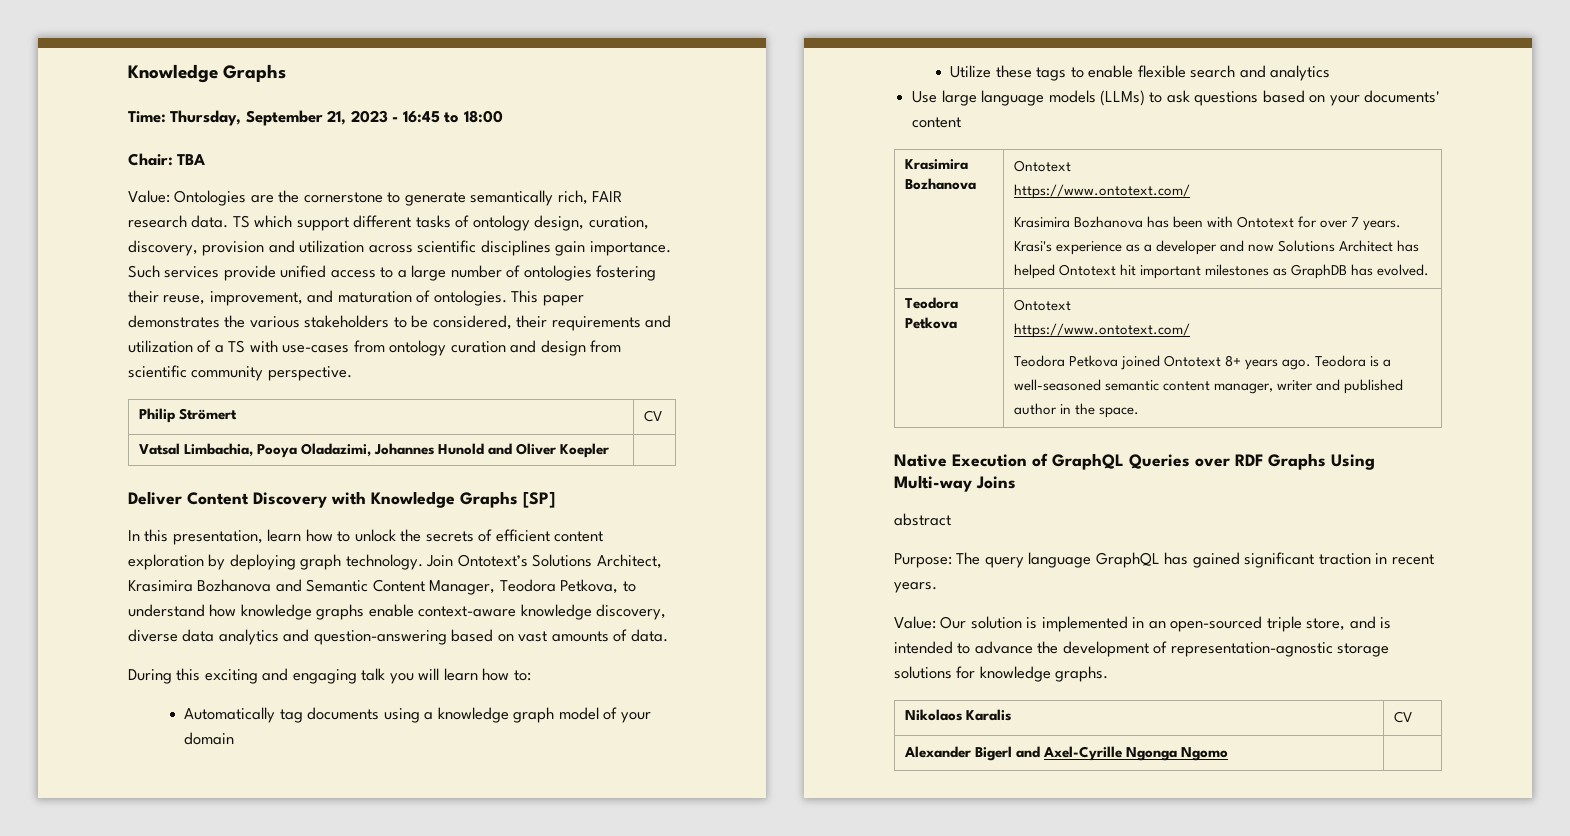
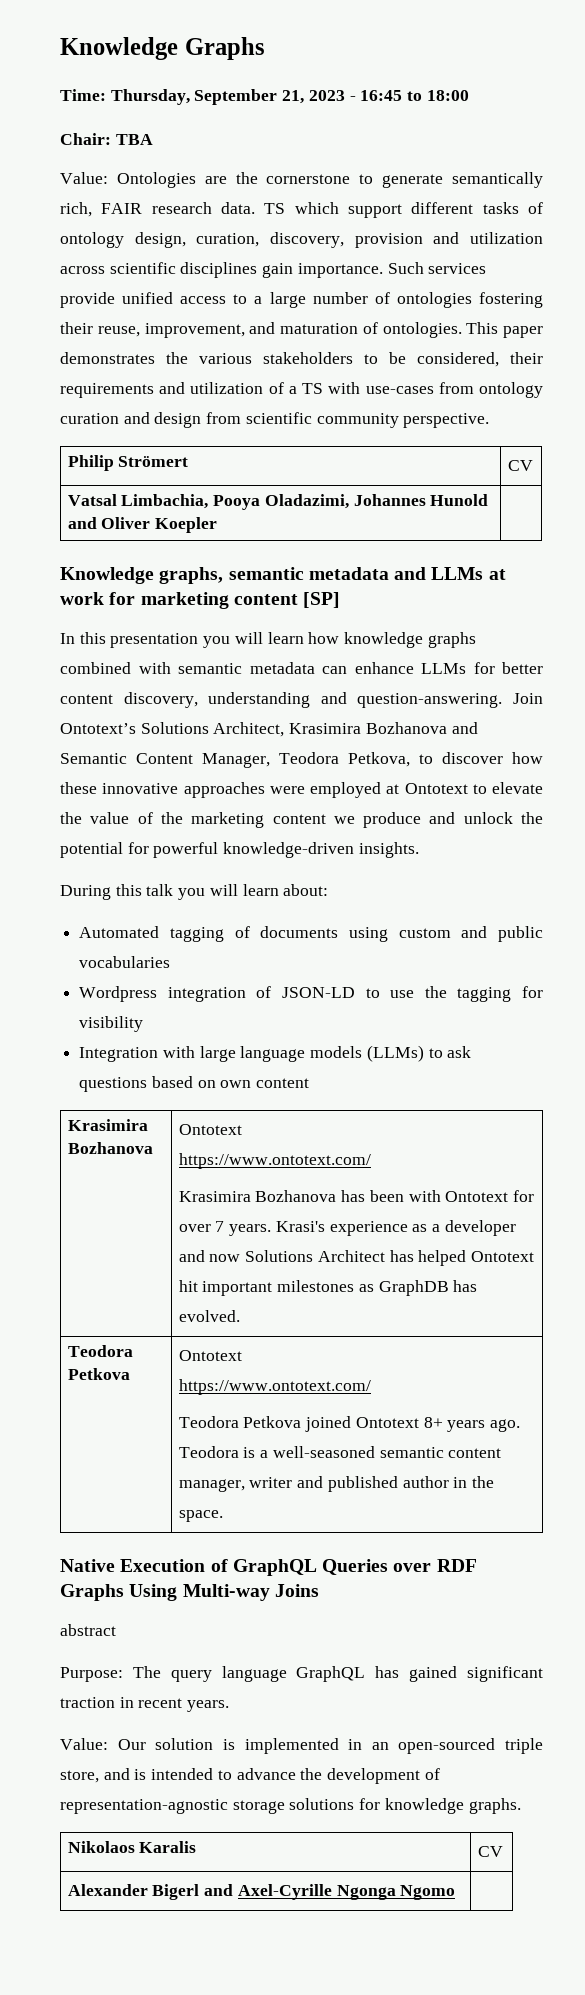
[128,491,555,508] [128,529,604,545] [128,554,423,570] Deliver Content Discovery with Knowledge Graphs [SP] // In this presentation, learn how to unlock the secrets of efficient content exploration by deploying graph technology. -> [60,567,506,584] [60,592,341,609] [60,632,476,648] [60,662,543,674] [60,692,503,708] Knowledge graphs, semantic metadata and LLMs at work for marketing content [SP] // In this presentation you will learn how knowledge graphs combined with semantic metadata can enhance LLMs for better content discovery, understanding and question-answering.
[128,604,667,620] [128,629,668,645] understand how knowledge graphs enable context-aware knowledge discovery, diverse data analytics and question-answering based on vast amounts of data. -> [442,752,543,764] [60,782,543,798] [60,812,543,828] [60,842,419,858] discover how these innovative approaches were employed at Ontotext to elevate the value of the marketing content we produce and unlock the potential for powerful knowledge-driven insights.
[204,668,357,684] exciting and engaging -> (142, 890) none
[482,668,531,681] [184,707,651,723] [184,732,235,745] [950,65,1331,81] [912,91,938,103] how to: // Automatically tag documents using a knowledge graph model of your domain // Utilize these tags to enable flexible search and analytics // Use -> [283,884,329,896] [79,926,544,942] [79,956,171,968] [79,986,543,1002] [79,1016,144,1032] [79,1046,195,1062] about: // Automated tagging of documents using custom and public vocabularies // Wordpress integration of JSON-LD to use the tagging for visibility // Integration with
[1329,90,1441,106] your documents' -> [220,1080,252,1088] own

